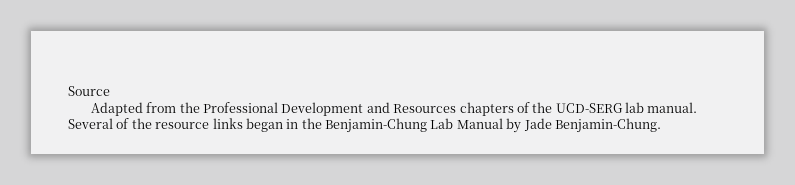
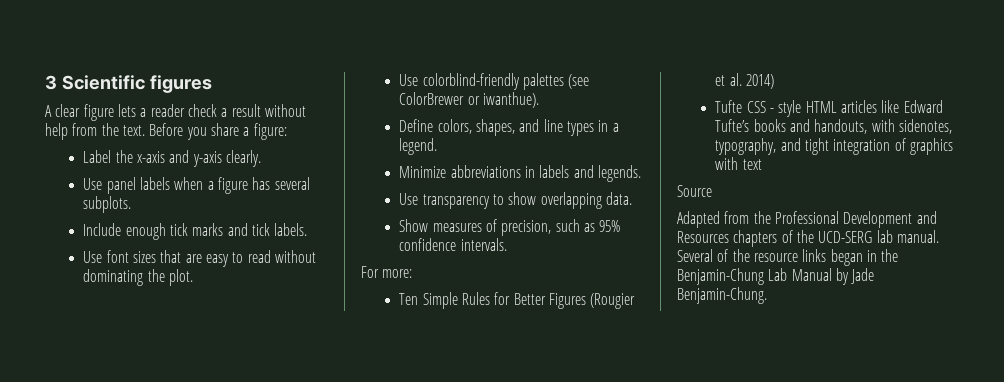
(68, 91) none -> [45,75,212,93] [45,104,306,121] [45,123,287,140] [83,150,261,167] [83,177,310,194] [83,196,132,213] [83,223,308,240] [83,250,316,267] [83,269,193,286] [399,73,590,90] [399,92,539,108] [399,119,619,136] [399,138,438,155] [399,165,641,182] [399,192,632,209] [399,219,621,236] [399,238,507,251] [361,266,413,278] [399,292,636,309] [715,73,774,89] [715,100,943,117] [715,119,952,134] [715,138,953,155] [715,157,762,170] 3 Scientific figures // A clear figure lets a reader check a result without help from the text. Before you share a figure: // Label the x-axis and y-axis clearly. // Use panel labels when a figure has several subplots. // Include enough tick marks and tick labels. // Use font sizes that are easy to read without dominating the plot. // Use colorblind-friendly palettes (see ColorBrewer or iwanthue). // Define colors, shapes, and line types in a legend. // Minimize abbreviations in labels and legends. // Use transparency to show overlapping data. // Show measures of precision, such as 95% confidence intervals. // For more: // Ten Simple Rules for Better Figures (Rougier et al. 2014) // Tufte CSS - style HTML articles like Edward Tufte’s books and handouts, with sidenotes, typography, and tight integration of graphics with text //

